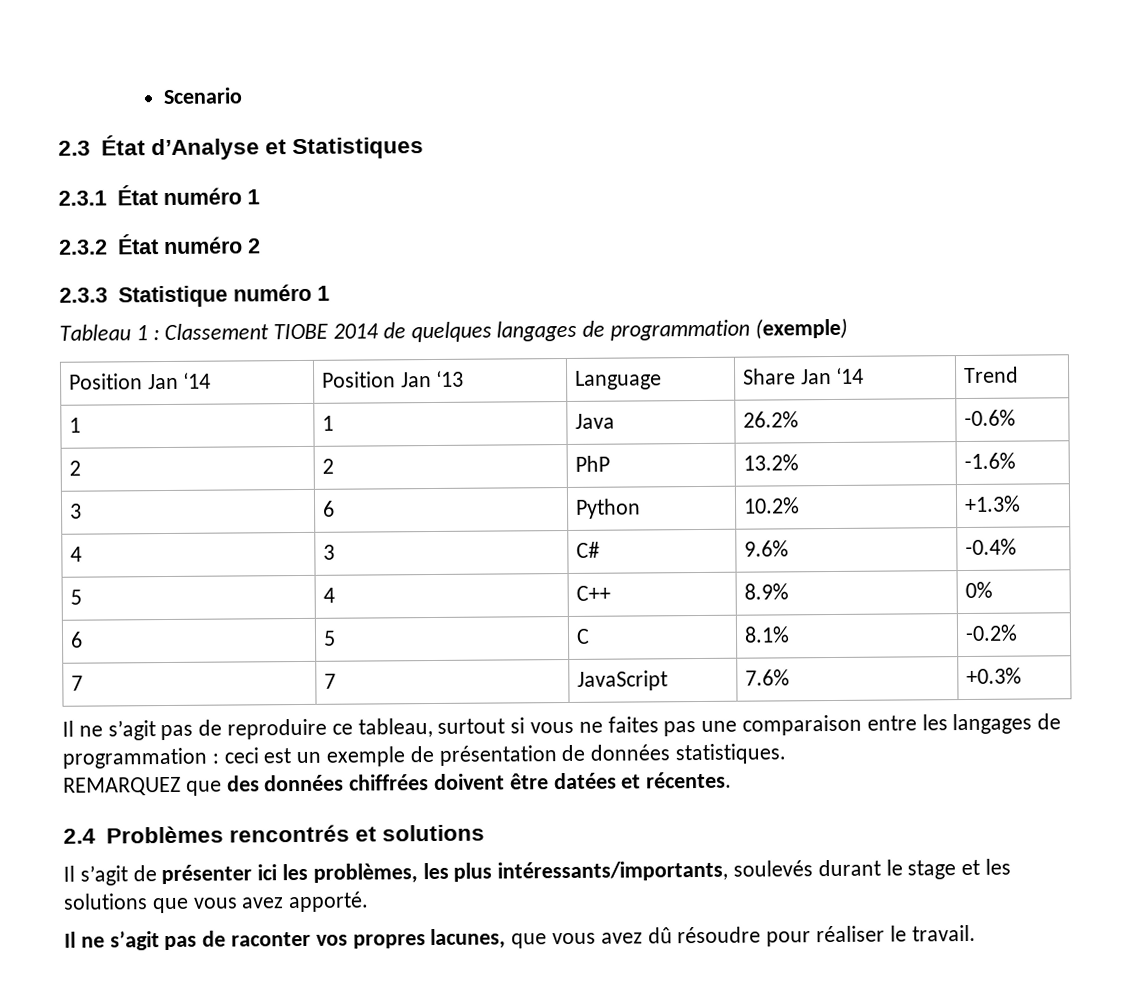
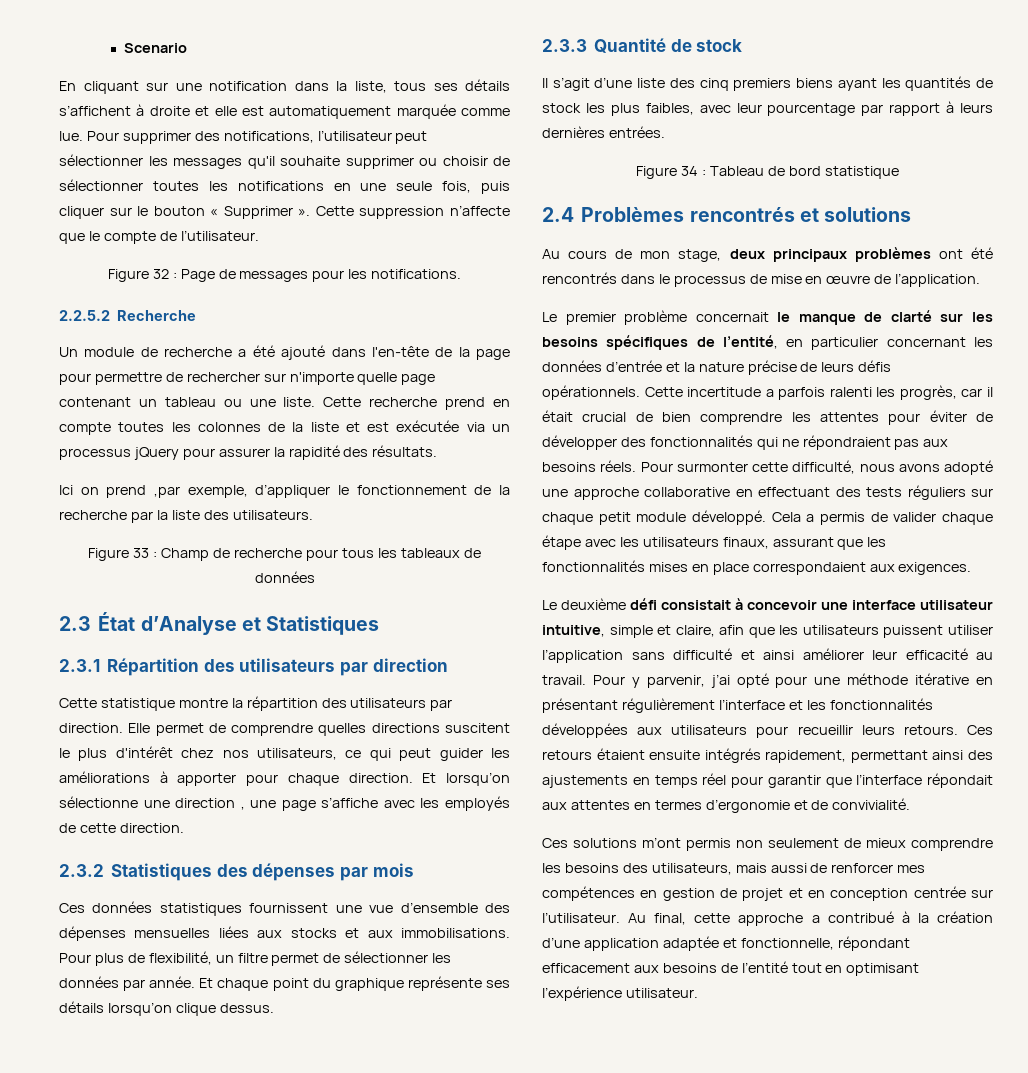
(244, 96) none -> [59,79,510,94] [59,104,510,119] [59,130,428,144] [59,154,510,169] [59,179,510,194] [59,205,510,219] [59,230,259,244] [107,269,462,282] [59,310,197,321] [59,345,511,360] [59,372,436,385] [59,397,511,410] [59,420,510,435] [59,445,438,460] [59,484,511,498] [59,510,313,523] [88,548,481,561] [254,571,315,583] // En cliquant sur une notification dans la liste, tous ses détails s’affichent à droite et elle est automatiquement marquée comme lue. Pour supprimer des notifications, l’utilisateur peut sélectionner les messages qu'il souhaite supprimer ou choisir de sélectionner toutes les notifications en une seule fois, puis cliquer sur le bouton « Supprimer ». Cette suppression n’affecte que le compte de l’utilisateur. // Figure 32 : Page de messages pour les notifications. // 2.2.5.2 Recherche // Un module de recherche a été ajouté dans l'en-tête de la page pour permettre de rechercher sur n'importe quelle page contenant un tableau ou une liste. Cette recherche prend en compte toutes les colonnes de la liste et est exécutée via un processus jQuery pour assurer la rapidité des résultats. // Ici on prend ,par exemple, d’appliquer le fonctionnement de la recherche par la liste des utilisateurs. // Figure 33 : Champ de recherche pour tous les tableaux de données
[116,185,260,206] [59,234,261,255] [59,283,330,308] [59,317,848,343] [68,372,212,390] [321,370,465,388] [574,370,662,390] [742,367,865,385] [963,366,1019,384] [68,417,81,433] [321,415,334,431] [574,413,615,429] [742,411,799,428] [963,409,1016,427] [68,460,81,476] [321,458,334,474] [574,455,610,472] [742,454,799,471] [963,452,1016,470] [69,503,82,519] [321,500,335,517] [574,498,641,519] [742,497,800,514] [963,495,1021,513] [69,546,82,562] [322,544,335,560] [575,541,600,558] [743,540,789,557] [964,538,1017,556] [69,589,82,605] [322,587,335,603] [575,585,611,601] [743,583,789,600] [964,581,993,599] [69,631,83,648] [322,630,336,646] [575,628,590,644] [743,626,790,643] [964,624,1018,642] [70,675,83,691] [323,673,336,689] [576,670,668,691] [744,669,790,686] [965,667,1022,685] [62,713,1062,741] [62,743,787,769] [63,771,733,796] État numéro 1 // 2.3.2 État numéro 2 // 2.3.3 Statistique numéro 1 // Tableau 1 : Classement TIOBE 2014 de quelques langages de programmation (exemple) // Position Jan ‘14 | Position Jan ‘13 | Language | Share Jan ‘14 | Trend // 1 | 1 | Java | 26.2% | -0.6% // 2 | 2 | PhP | 13.2% | -1.6% // 3 | 6 | Python | 10.2% | +1.3% // 4 | 3 | C# | 9.6% | -0.4% // 5 | 4 | C++ | 8.9% | 0% // 6 | 5 | C | 8.1% | -0.2% // 7 | 7 | JavaScript | 7.6% | +0.3% // Il ne s’agit pas de reproduire ce tableau, surtout si vous ne faites pas une comparaison entre les langages de programmation : ceci est un exemple de présentation de données statistiques. // REMARQUEZ que des données chiffrées doivent être datées et récentes. -> [107,658,448,676] [59,696,453,711] [59,723,510,736] [59,746,510,761] [59,771,511,786] [59,796,510,811] [59,823,184,833] [59,863,414,881] [59,901,510,916] [59,926,510,941] [59,951,452,966] [59,976,510,991] [59,1001,274,1016] [542,38,743,53] [542,76,994,91] [542,101,993,116] [542,126,665,138] [636,166,899,179] Répartition des utilisateurs par direction // Cette statistique montre la répartition des utilisateurs par direction. Elle permet de comprendre quelles directions suscitent le plus d'intérêt chez nos utilisateurs, ce qui peut guider les améliorations à apporter pour chaque direction. Et lorsqu’on sélectionne une direction , une page s’affiche avec les employés de cette direction. // 2.3.2 Statistiques des dépenses par mois // Ces données statistiques fournissent une vue d’ensemble des dépenses mensuelles liées aux stocks et aux immobilisations. Pour plus de flexibilité, un filtre permet de sélectionner les données par année. Et chaque point du graphique représente ses détails lorsqu’on clique dessus. // 2.3.3 Quantité de stock // Il s’agit d’une liste des cinq premiers biens ayant les quantités de stock les plus faibles, avec leur pourcentage par rapport à leurs dernières entrées. // Figure 34 : Tableau de bord statistique
[63,858,1012,886] [63,891,370,914] [64,924,976,951] Il s’agit de présenter ici les problèmes, les plus intéressants/importants, soulevés durant le stage et les solutions que vous avez apporté. // Il ne s’agit pas de raconter vos propres lacunes, que vous avez dû résoudre pour réaliser le travail. -> [542,247,993,262] [542,272,981,287] [542,310,993,325] [542,335,993,350] [542,360,892,375] [542,385,993,400] [542,410,993,425] [542,435,949,450] [542,460,993,475] [542,485,993,500] [542,510,993,525] [542,535,887,550] [542,560,972,575] [542,598,993,610] [542,625,993,638] [542,648,993,663] [542,673,993,688] [542,698,933,713] [542,723,993,738] [542,748,993,763] [542,773,993,788] [542,798,911,813] [542,837,993,851] [542,863,926,875] [542,886,993,901] [542,911,993,926] [542,936,910,951] [542,961,920,976] [542,986,698,1001] Au cours de mon stage, deux principaux problèmes ont été rencontrés dans le processus de mise en œuvre de l’application. // Le premier problème concernait le manque de clarté sur les besoins spécifiques de l’entité, en particulier concernant les données d’entrée et la nature précise de leurs défis opérationnels. Cette incertitude a parfois ralenti les progrès, car il était crucial de bien comprendre les attentes pour éviter de développer des fonctionnalités qui ne répondraient pas aux besoins réels. Pour surmonter cette difficulté, nous avons adopté une approche collaborative en effectuant des tests réguliers sur chaque petit module développé. Cela a permis de valider chaque étape avec les utilisateurs finaux, assurant que les fonctionnalités mises en place correspondaient aux exigences. // Le deuxième défi consistait à concevoir une interface utilisateur intuitive, simple et claire, afin que les utilisateurs puissent utiliser l’application sans difficulté et ainsi améliorer leur efficacité au travail. Pour y parvenir, j’ai opté pour une méthode itérative en présentant régulièrement l’interface et les fonctionnalités développées aux utilisateurs pour recueillir leurs retours. Ces retours étaient ensuite intégrés rapidement, permettant ainsi des ajustements en temps réel pour garantir que l’interface répondait aux attentes en termes d’ergonomie et de convivialité. // Ces solutions m’ont permis non seulement de mieux comprendre les besoins des utilisateurs, mais aussi de renforcer mes compétences en gestion de projet et en conception centrée sur l’utilisateur. Au final, cette approche a contribué à la création d’une application adaptée et fonctionnelle, répondant efficacement aux besoins de l’entité tout en optimisant l’expérience utilisateur.

